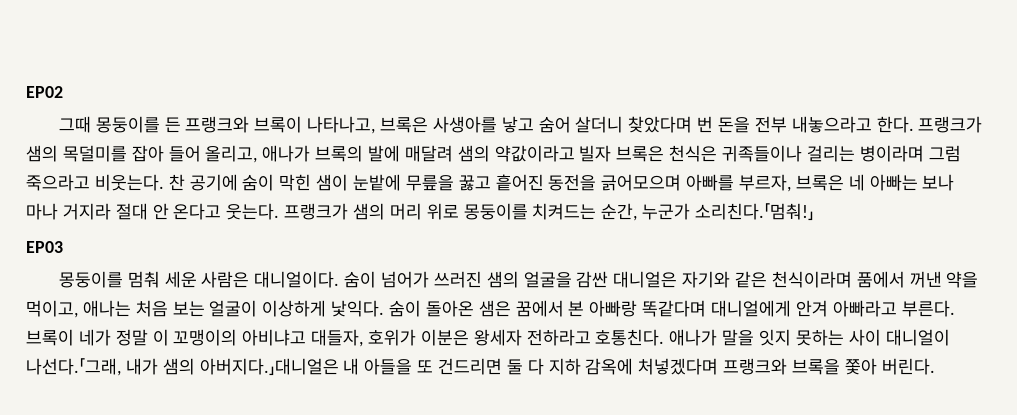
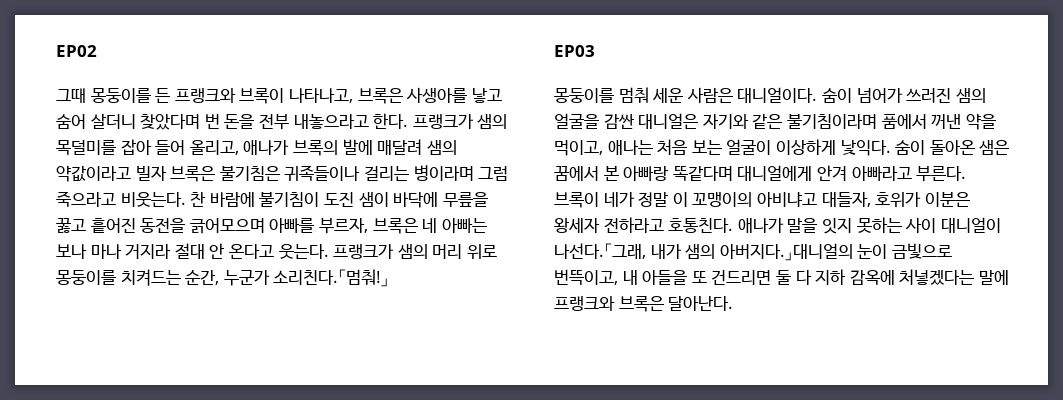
[669,145,718,162] 천식은 -> [219,166,280,181] 불기침은
[189,174,402,191] 공기에 숨이 막힌 샘이 눈밭에 -> [209,192,439,208] 바람에 불기침이 도진 샘이 바닥에
[771,271,852,288] 천식이라며 -> [786,114,877,129] 불기침이라며
[274,358,339,375] 대니얼은 -> [792,243,952,259] [554,269,618,285] 대니얼의 눈이 금빛으로 번뜩이고,
[638,358,935,375] 처넣겠다며 프랭크와 브록을 쫓아 버린다. -> [899,269,1009,285] [554,296,734,312] 처넣겠다는 말에 프랭크와 브록은 달아난다.

